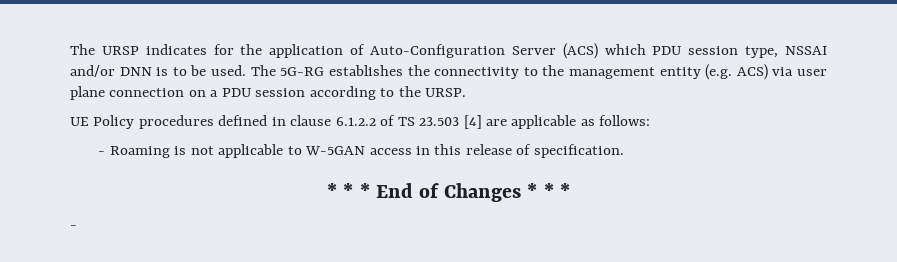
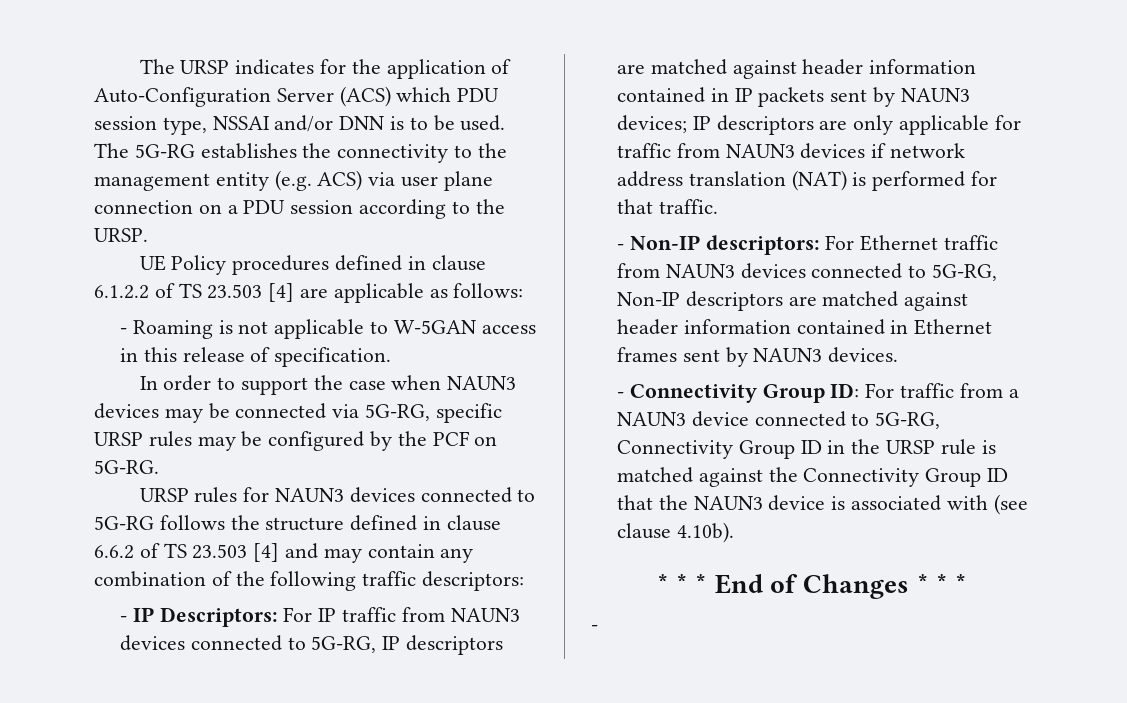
(624, 151) none -> [139,375,517,395] [94,403,502,423] [94,431,498,451] [94,460,159,474] [139,487,536,503] [94,515,501,531] [94,543,474,563] [94,571,525,591] [120,607,520,627] [120,635,504,655] [617,59,977,79] [617,87,970,107] [617,115,1021,135] [617,143,966,159] [617,170,998,191] [617,199,718,214] [617,235,999,255] [617,263,998,281] [617,291,969,311] [617,319,993,335] [617,347,899,367] [617,383,1019,403] [617,411,941,429] [617,439,996,459] [617,467,1009,487] [617,494,1028,515] [617,522,734,543] // In order to support the case when NAUN3 devices may be connected via 5G-RG, specific URSP rules may be configured by the PCF on 5G-RG. // URSP rules for NAUN3 devices connected to 5G-RG follows the structure defined in clause 6.6.2 of TS 23.503 [4] and may contain any combination of the following traffic descriptors: // - IP Descriptors: For IP traffic from NAUN3 devices connected to 5G-RG, IP descriptors are matched against header information contained in IP packets sent by NAUN3 devices; IP descriptors are only applicable for traffic from NAUN3 devices if network address translation (NAT) is performed for that traffic. // - Non-IP descriptors: For Ethernet traffic from NAUN3 devices connected to 5G-RG, Non-IP descriptors are matched against header information contained in Ethernet frames sent by NAUN3 devices. // - Connectivity Group ID: For traffic from a NAUN3 device connected to 5G-RG, Connectivity Group ID in the URSP rule is matched against the Connectivity Group ID that the NAUN3 device is associated with (see clause 4.10b).

